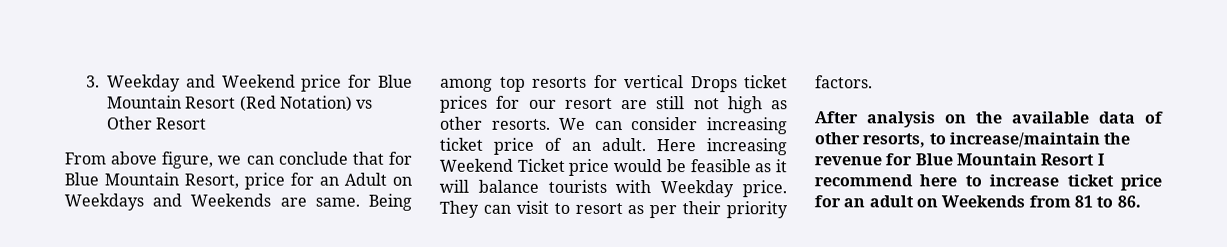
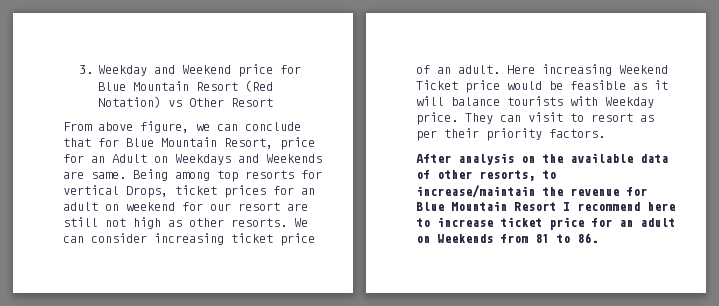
[690,76,738,93] Drops -> [126,186,168,198] Drops,
(521, 102) none -> [301,188,315,195] [63,202,203,211] an adult on weekend for

